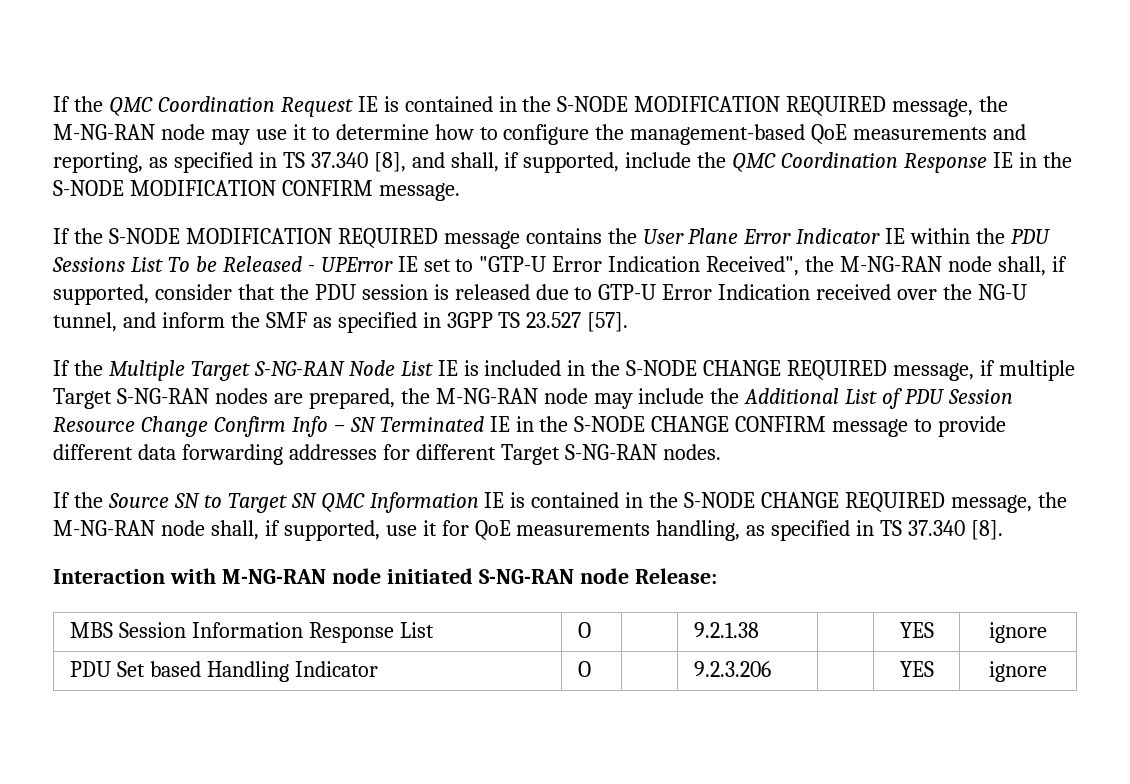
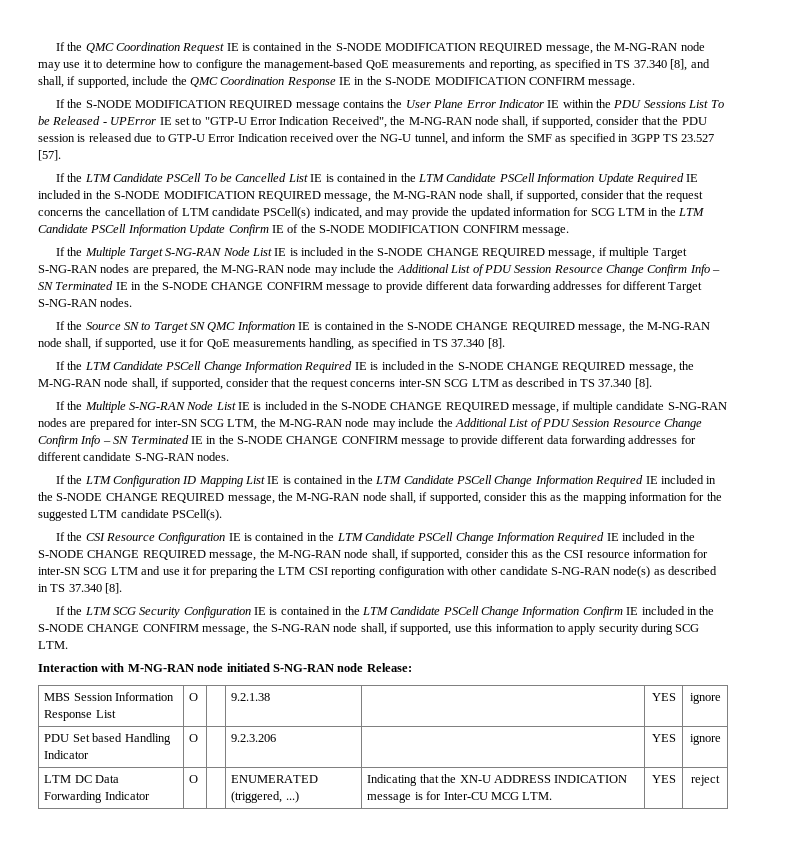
(629, 322) none -> [55,173,699,185] [38,190,703,202] [38,207,705,219] [38,224,570,236] // If the LTM Candidate PSCell To be Cancelled List IE is contained in the LTM Candidate PSCell Information Update Required IE included in the S-NODE MODIFICATION REQUIRED message, the M-NG-RAN node shall, if supported, consider that the request concerns the cancellation of LTM candidate PSCell(s) indicated, and may provide the updated information for SCG LTM in the LTM Candidate PSCell Information Update Confirm IE of the S-NODE MODIFICATION CONFIRM message.
(1004, 530) none -> [55,361,695,373] [38,378,652,390] [55,401,727,413] [38,418,703,430] [38,435,696,447] [38,452,230,461] [55,475,717,487] [38,492,722,504] [38,509,223,521] [55,532,695,544] [38,549,709,561] [38,566,718,578] [38,583,123,594] [55,606,715,618] [38,623,700,635] [38,641,68,649] // If the LTM Candidate PSCell Change Information Required IE is included in the S-NODE CHANGE REQUIRED message, the M-NG-RAN node shall, if supported, consider that the request concerns inter-SN SCG LTM as described in TS 37.340 [8]. // If the Multiple S-NG-RAN Node List IE is included in the S-NODE CHANGE REQUIRED message, if multiple candidate S-NG-RAN nodes are prepared for inter-SN SCG LTM, the M-NG-RAN node may include the Additional List of PDU Session Resource Change Confirm Info – SN Terminated IE in the S-NODE CHANGE CONFIRM message to provide different data forwarding addresses for different candidate S-NG-RAN nodes. // If the LTM Configuration ID Mapping List IE is contained in the LTM Candidate PSCell Change Information Required IE included in the S-NODE CHANGE REQUIRED message, the M-NG-RAN node shall, if supported, consider this as the mapping information for the suggested LTM candidate PSCell(s). // If the CSI Resource Configuration IE is contained in the LTM Candidate PSCell Change Information Required IE included in the S-NODE CHANGE REQUIRED message, the M-NG-RAN node shall, if supported, consider this as the CSI resource information for inter-SN SCG LTM and use it for preparing the LTM CSI reporting configuration with other candidate S-NG-RAN node(s) as described in TS 37.340 [8]. // If the LTM SCG Security Configuration IE is contained in the LTM Candidate PSCell Change Information Confirm IE included in the S-NODE CHANGE CONFIRM message, the S-NG-RAN node shall, if supported, use this information to apply security during SCG LTM.
(1047, 671) none -> [44,775,120,783] [44,791,150,803] [189,775,199,783] [231,775,319,783] [231,791,299,803] [367,774,628,786] [367,791,553,803] [651,775,676,783] [691,775,720,786] // LTM DC Data Forwarding Indicator | O | | ENUMERATED (triggered, ...) | Indicating that the XN-U ADDRESS INDICATION message is for Inter-CU MCG LTM. | YES | reject

